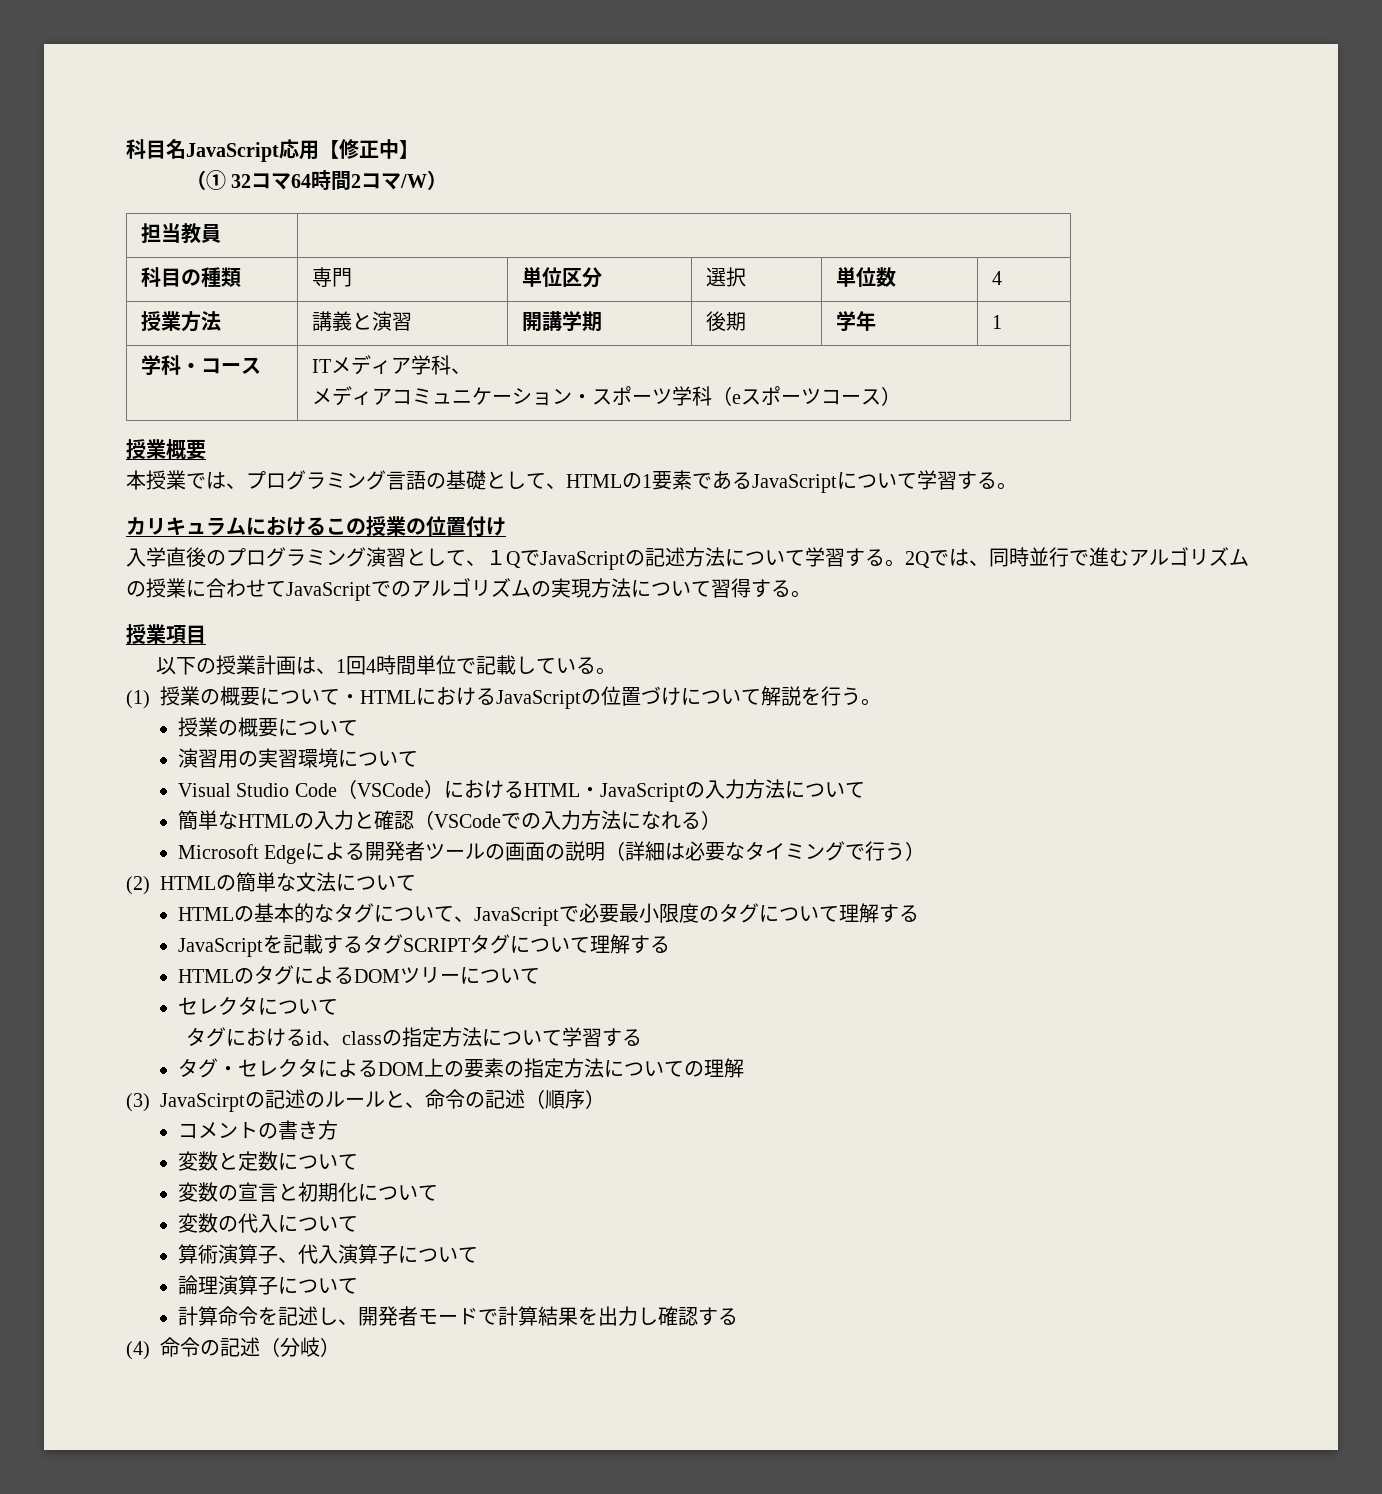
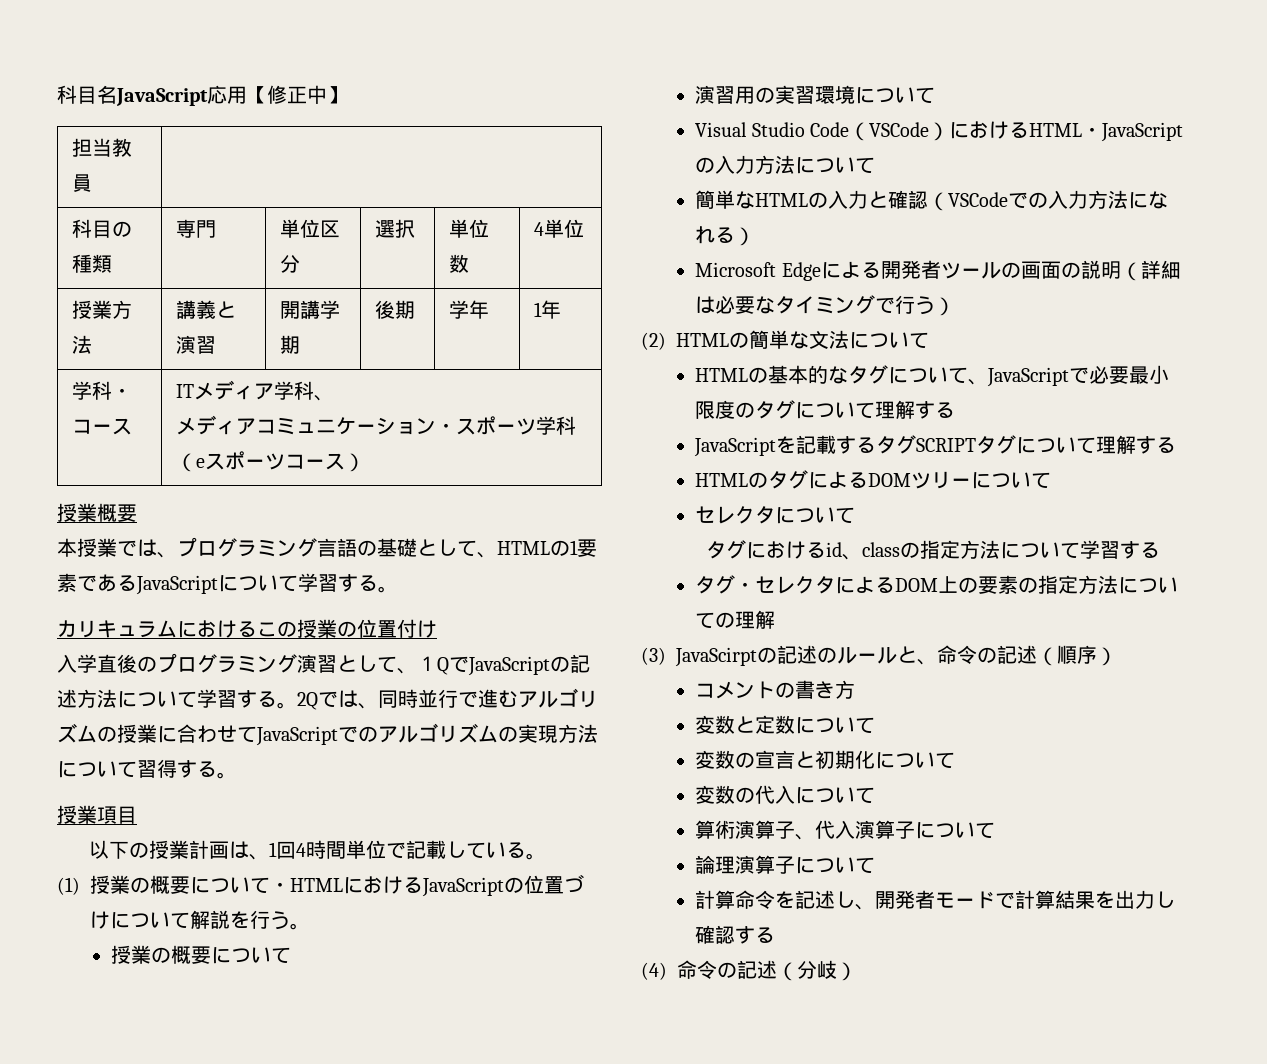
[185,170,448,190] // （① 32コマ64時間2コマ/W） -> (347, 95) none
(1002, 278) none -> [543,219,584,238] 単位
(1002, 322) none -> [540,300,561,319] 年

